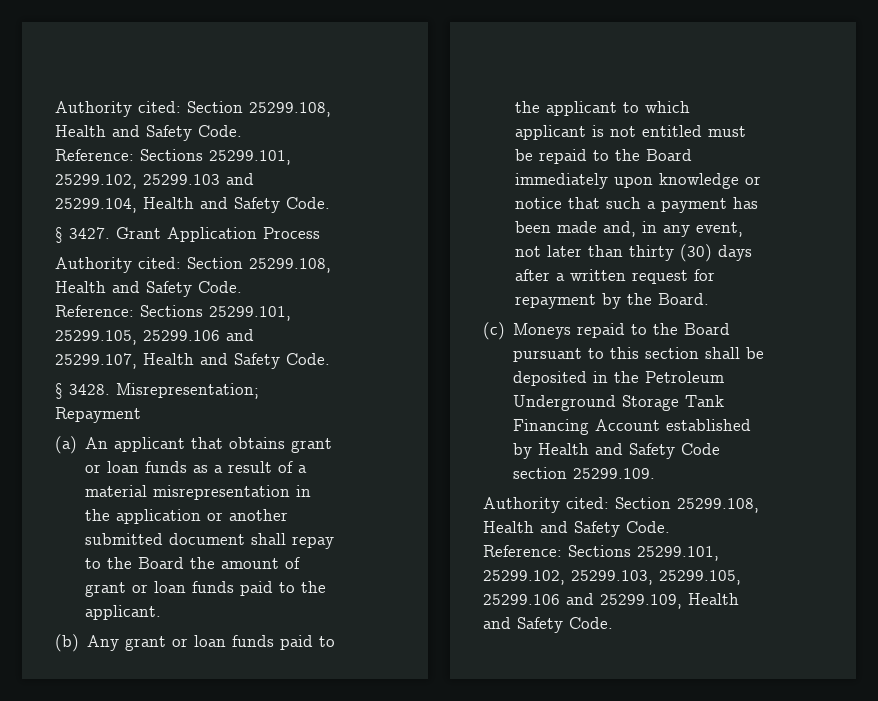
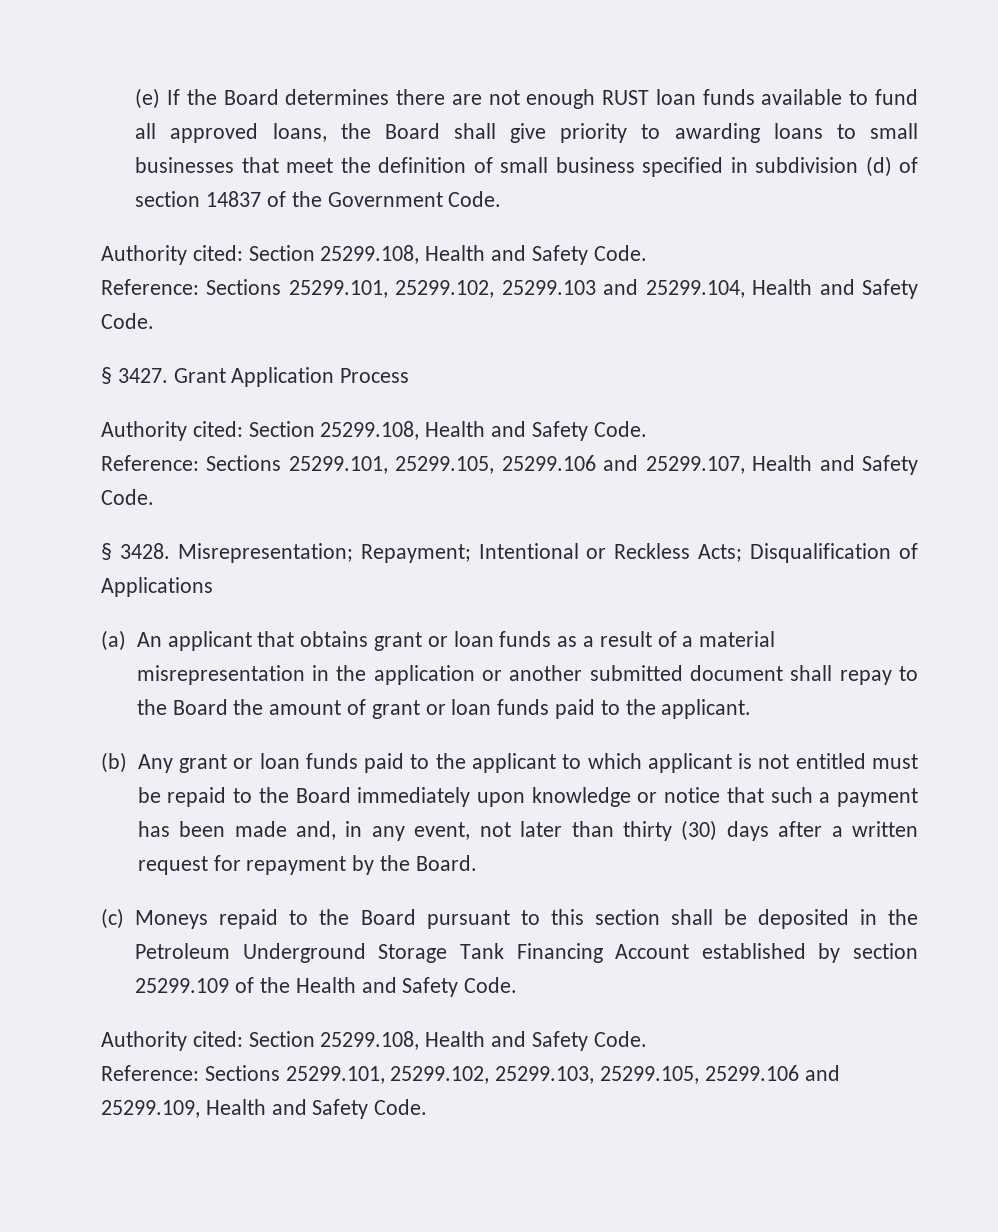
(55, 109) none -> [135,88,919,109] [135,123,918,143] [135,156,918,177] [135,191,502,207] (e) If the Board determines there are not enough RUST loan funds available to fund all approved loans, the Board shall give priority to awarding loans to small businesses that meet the definition of small business specified in subdivision (d) of section 14837 of the Government Code. //
[55,407,141,423] Repayment -> [360,543,919,563] [101,577,213,597] Repayment; Intentional or Reckless Acts; Disqualification of Applications
[538,443,721,459] [513,467,656,479] Health and Safety Code section 25299.109. -> [852,943,918,959] [135,977,518,997] section 25299.109 of the Health and Safety Code.

